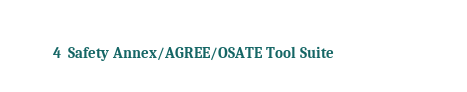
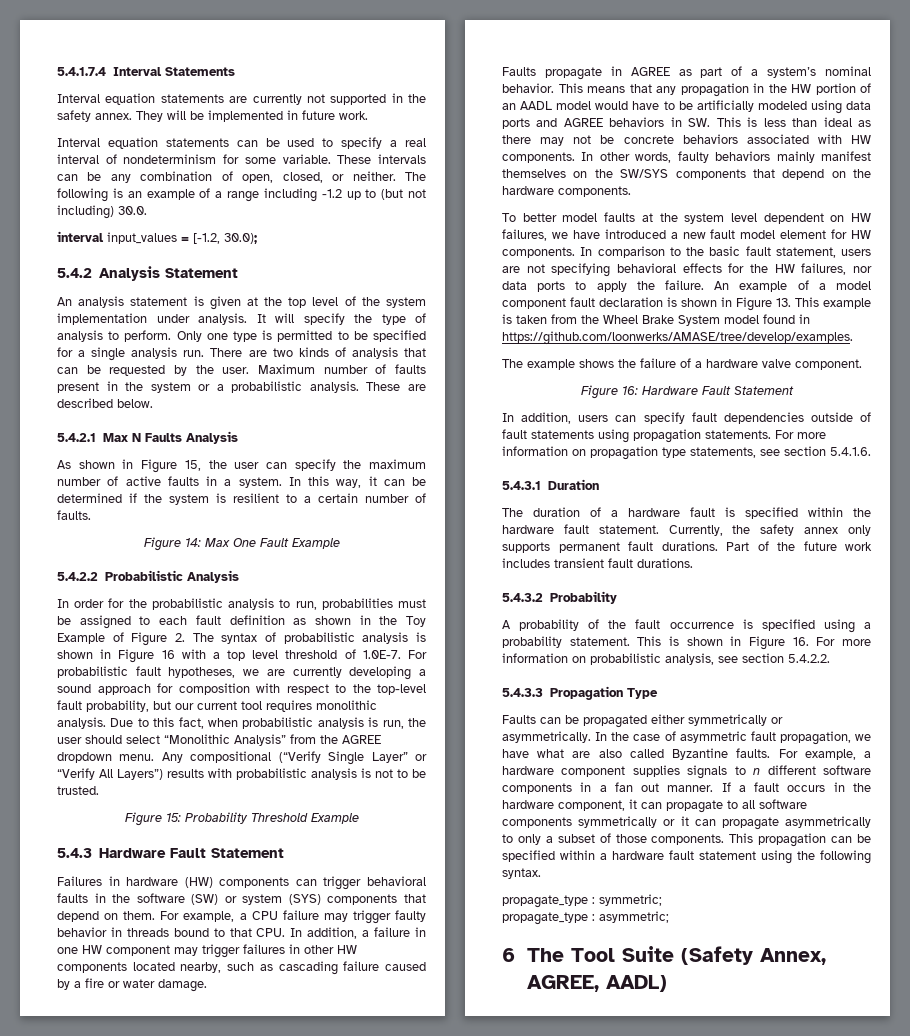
[53,46,334,61] 4 Safety Annex/AGREE/OSATE Tool Suite -> [57,67,235,76] [57,93,426,105] [57,110,368,122] [57,137,427,149] [57,154,427,164] [57,171,427,183] [57,188,426,202] [57,205,147,219] [57,231,257,244] [57,266,238,281] [57,296,427,310] [57,313,426,325] [57,330,426,342] [57,347,426,361] [57,364,427,376] [57,381,426,393] [57,398,153,408] [57,431,238,444] [57,459,426,473] [57,476,426,488] [57,493,426,505] [57,510,91,520] [143,537,340,551] [57,570,239,583] [57,598,427,610] [57,615,426,629] [57,632,426,646] [57,649,428,663] [57,666,426,680] [57,683,426,695] [57,700,377,712] [57,717,426,729] [57,734,381,746] [57,751,427,765] [57,768,426,780] [57,786,99,795] [124,812,359,826] [57,848,284,858] [57,876,426,890] [57,893,426,905] [57,910,426,924] [57,927,427,939] [57,944,357,958] [57,961,426,975] [57,978,207,992] [502,66,871,80] [502,83,871,97] [502,100,871,114] [502,117,871,129] [502,134,871,146] [502,151,871,163] [502,169,871,180] [502,186,631,197] [502,212,871,224] [502,229,871,241] [502,246,871,258] [502,263,872,277] [502,280,871,292] [502,297,871,311] [502,314,810,326] [502,331,853,345] [502,358,862,370] [580,385,794,399] [502,412,871,424] [502,429,826,443] [502,446,871,460] [502,479,599,490] [502,507,871,519] [502,524,871,536] [502,541,872,553] [502,558,693,568] [502,591,617,604] [502,619,871,633] [502,636,871,650] [502,653,830,665] [502,686,658,700] [502,714,783,728] [502,731,871,745] [502,748,871,760] [502,765,871,779] [502,782,871,794] [502,799,807,813] [502,816,871,830] [502,833,871,847] [502,850,871,864] [502,868,541,879] [502,894,662,908] [502,911,669,925] [502,946,826,965] [526,975,667,992] 5.4.1.7.4 Interval Statements // Interval equation statements are currently not supported in the safety annex. They will be implemented in future work. // Interval equation statements can be used to specify a real interval of nondeterminism for some variable. These intervals can be any combination of open, closed, or neither. The following is an example of a range including -1.2 up to (but not including) 30.0. // interval input_values = [-1.2, 30.0); // 5.4.2 Analysis Statement // An analysis statement is given at the top level of the system implementation under analysis. It will specify the type of analysis to perform. Only one type is permitted to be specified for a single analysis run. There are two kinds of analysis that can be requested by the user. Maximum number of faults present in the system or a probabilistic analysis. These are described below. // 5.4.2.1 Max N Faults Analysis // As shown in Figure 15, the user can specify the maximum number of active faults in a system. In this way, it can be determined if the system is resilient to a certain number of faults. // Figure 14: Max One Fault Example // 5.4.2.2 Probabilistic Analysis // In order for the probabilistic analysis to run, probabilities must be assigned to each fault definition as shown in the Toy Example of Figure 2. The syntax of probabilistic analysis is shown in Figure 16 with a top level threshold of 1.0E-7. For probabilistic fault hypotheses, we are currently developing a sound approach for composition with respect to the top-level fault probability, but our current tool requires monolithic analysis. Due to this fact, when probabilistic analysis is run, the user should select “Monolithic Analysis” from the AGREE dropdown menu. Any compositional (“Verify Single Layer” or “Verify All Layers”) results with probabilistic analysis is not to be trusted. // Figure 15: Probability Threshold Example // 5.4.3 Hardware Fault Statement // Failures in hardware (HW) components can trigger behavioral faults in the software (SW) or system (SYS) components that depend on them. For example, a CPU failure may trigger faulty behavior in threads bound to that CPU. In addition, a failure in one HW component may trigger failures in other HW components located nearby, such as cascading failure caused by a fire or water damage. // Faults propagate in AGREE as part of a system’s nominal behavior. This means that any propagation in the HW portion of an AADL model would have to be artificially modeled using data ports and AGREE behaviors in SW. This is less than ideal as there may not be concrete behaviors associated with HW components. In other words, faulty behaviors mainly manifest themselves on the SW/SYS components that depend on the hardware components. // To better model faults at the system level dependent on HW failures, we have introduced a new fault model element for HW components. In comparison to the basic fault statement, users are not specifying behavioral effects for the HW failures, nor data ports to apply the failure. An example of a model component fault declaration is shown in Figure 13. This example is taken from the Wheel Brake System model found in https://github.com/loonwerks/AMASE/tree/develop/examples. // The example shows the failure of a hardware valve component. // Figure 16: Hardware Fault Statement // In addition, users can specify fault dependencies outside of fault statements using propagation statements. For more information on propagation type statements, see section 5.4.1.6. // 5.4.3.1 Duration // The duration of a hardware fault is specified within the hardware fault statement. Currently, the safety annex only supports permanent fault durations. Part of the future work includes transient fault durations. // 5.4.3.2 Probability // A probability of the fault occurrence is specified using a probability statement. This is shown in Figure 16. For more information on probabilistic analysis, see section 5.4.2.2. // 5.4.3.3 Propagation Type // Faults can be propagated either symmetrically or asymmetrically. In the case of asymmetric fault propagation, we have what are also called Byzantine faults. For example, a hardware component supplies signals to n different software components in a fan out manner. If a fault occurs in the hardware component, it can propagate to all software components symmetrically or it can propagate asymmetrically to only a subset of those components. This propagation can be specified within a hardware fault statement using the following syntax. // propagate_type : symmetric; // propagate_type : asymmetric; // 6 The Tool Suite (Safety Annex, AGREE, AADL)

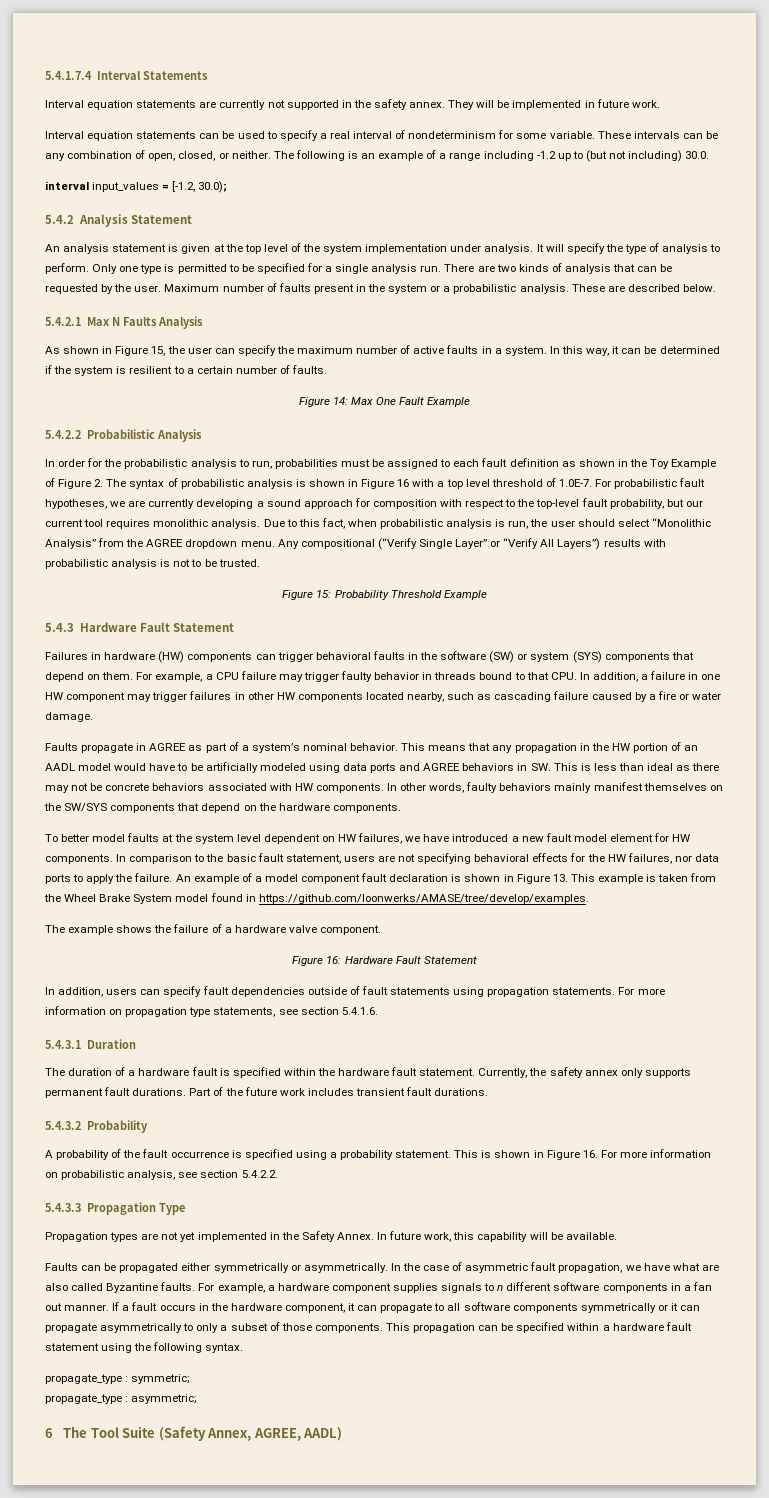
(658, 693) none -> [45,1231,617,1242] // Propagation types are not yet implemented in the Safety Annex. In future work, this capability will be available.

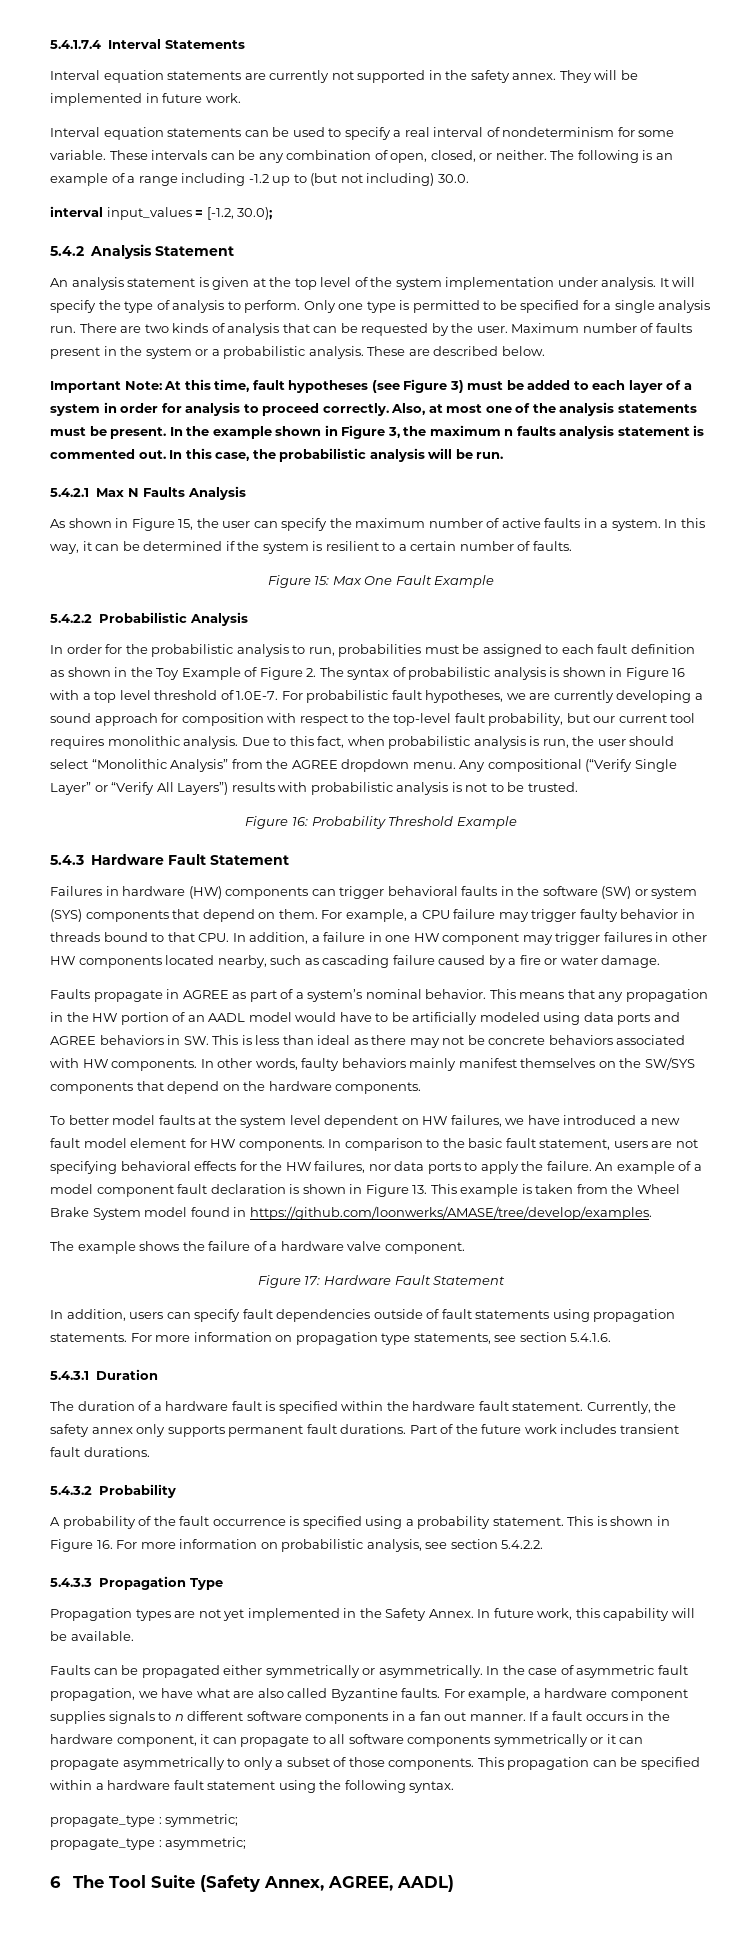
(716, 288) none -> [50,379,692,393] [50,402,697,416] [50,425,705,439] [50,448,504,462] // Important Note: At this time, fault hypotheses (see Figure 3) must be added to each layer of a system in order for analysis to proceed correctly. Also, at most one of the analysis statements must be present. In the example shown in Figure 3, the maximum n faults analysis statement is commented out. In this case, the probabilistic analysis will be run.
[332,397,348,405] 14: -> [314,576,330,585] 15:
[316,590,332,598] 15: -> [291,817,308,826] 16:
[326,956,342,964] 16: -> [304,1276,321,1285] 17:

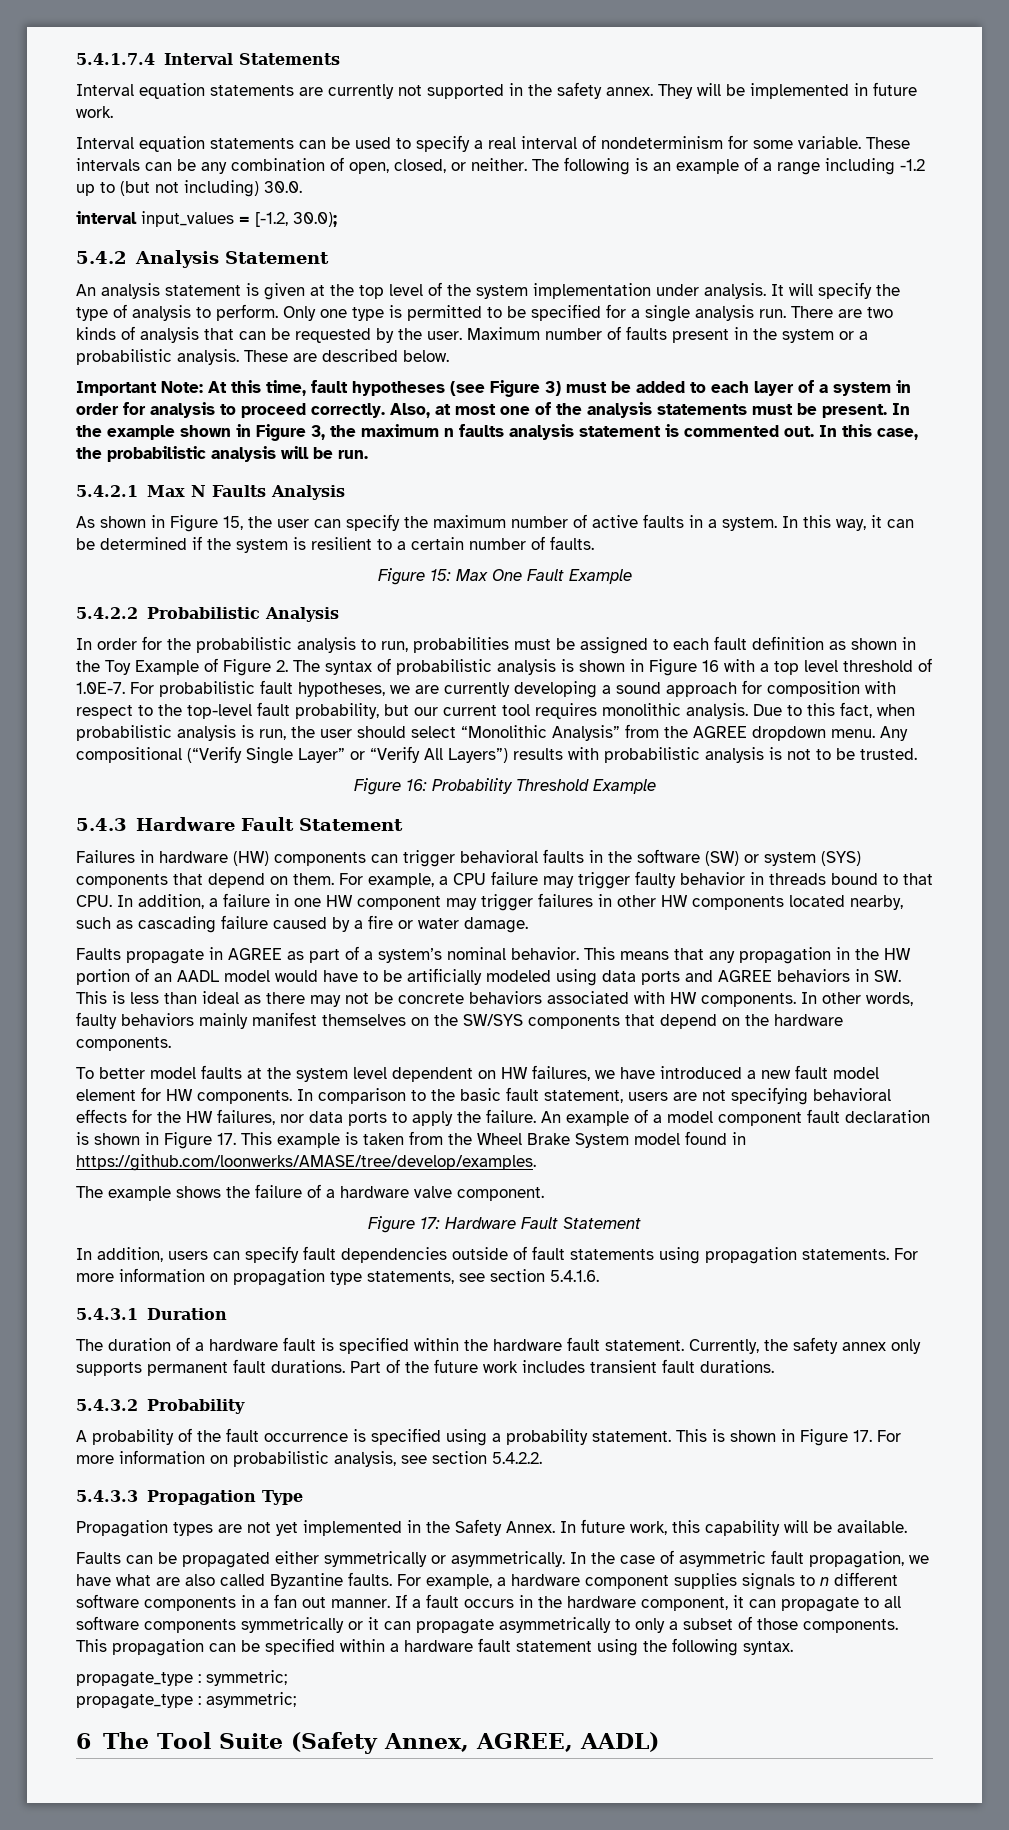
[412,1185,428,1194] 13. -> [217,1133,236,1145] 17.
[96,1540,113,1549] 16. -> [853,1430,872,1442] 17.

